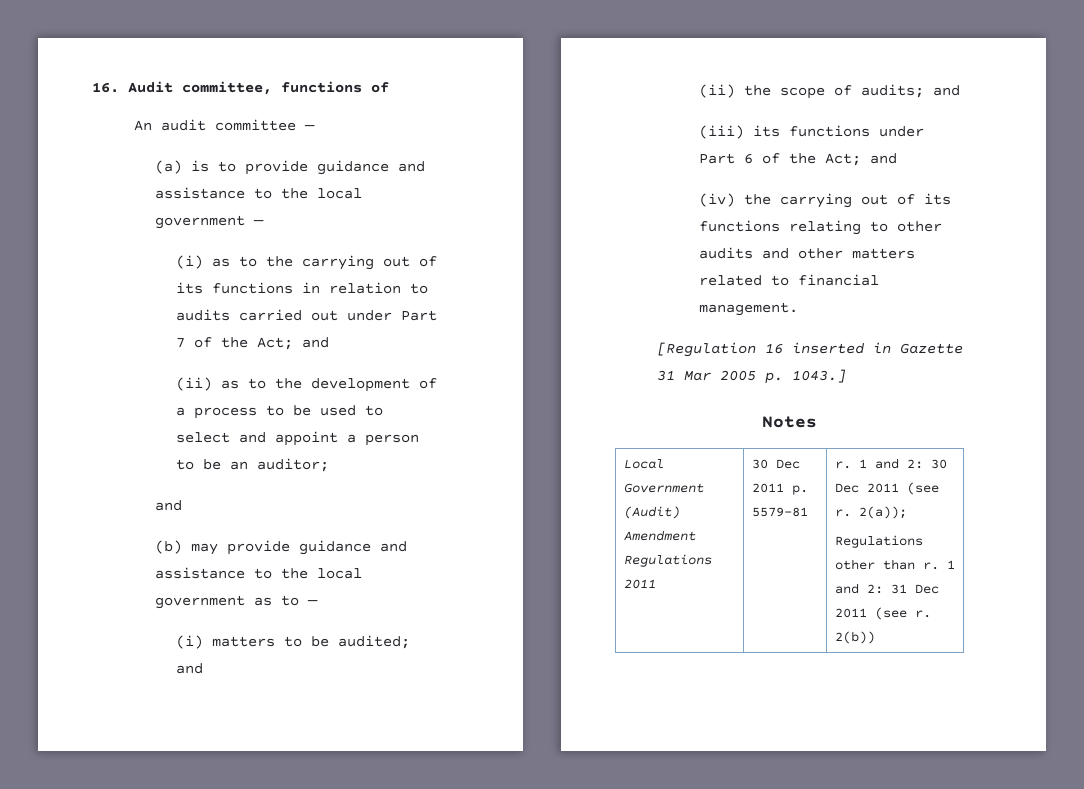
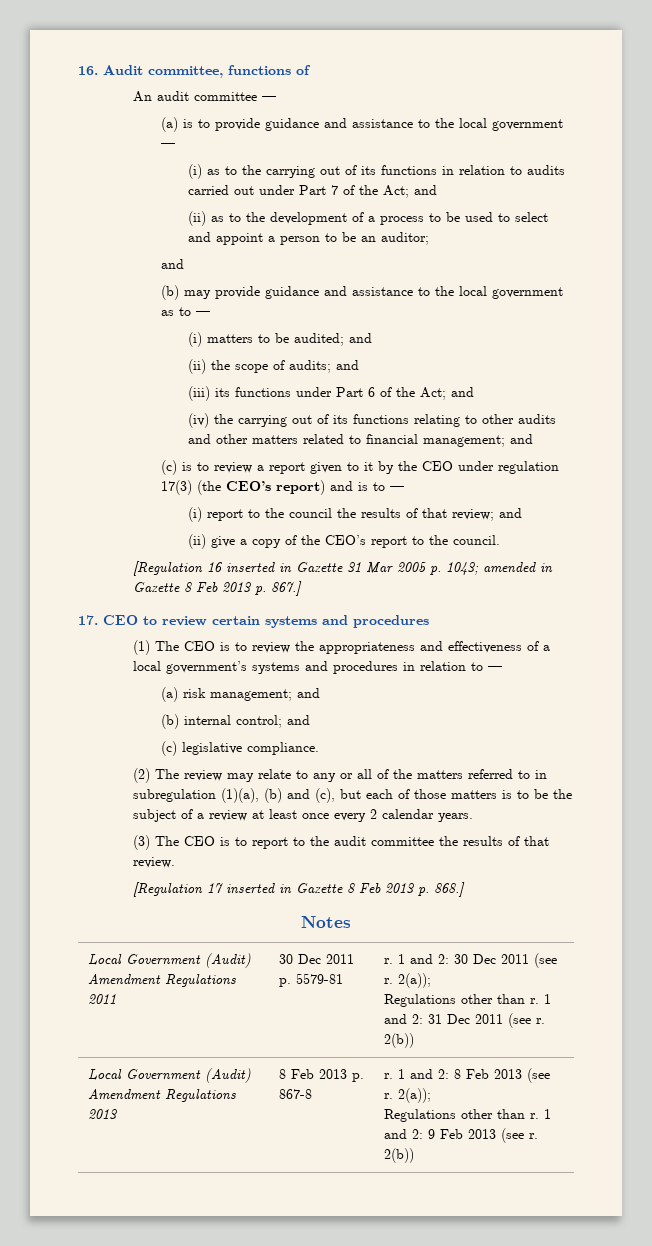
[699,302,799,316] management. -> [423,434,534,447] [160,460,559,475] [160,480,404,495] [188,507,523,522] [188,534,501,549] management; and // (c) is to review a report given to it by the CEO under regulation 17(3) (the CEO’s report) and is to — // (i) report to the council the results of that review; and // (ii) give a copy of the CEO’s report to the council.
[792,369,847,383] 1043.] -> [446,562,554,575] [133,581,303,596] [78,615,429,628] [133,640,551,655] [133,661,503,674] [160,687,320,702] [160,714,310,729] [160,741,319,756] [133,768,548,783] [133,788,573,803] [133,809,474,822] [133,835,550,850] [133,857,176,868] [133,882,466,897] 1043; amended in Gazette 8 Feb 2013 p. 867.] // 17. CEO to review certain systems and procedures // (1) The CEO is to review the appropriateness and effectiveness of a local government’s systems and procedures in relation to — // (a) risk management; and // (b) internal control; and // (c) legislative compliance. // (2) The review may relate to any or all of the matters referred to in subregulation (1)(a), (b) and (c), but each of those matters is to be the subject of a review at least once every 2 calendar years. // (3) The CEO is to report to the audit committee the results of that review. // [Regulation 17 inserted in Gazette 8 Feb 2013 p. 868.]
(875, 637) none -> [88,1068,252,1083] [88,1089,237,1102] [88,1109,118,1119] [279,1069,365,1082] [279,1089,313,1099] [384,1068,551,1083] [384,1088,432,1103] [384,1109,552,1122] [384,1128,539,1143] [384,1148,415,1163] // Local Government (Audit) Amendment Regulations 2013 | 8 Feb 2013 p. 867-8 | r. 1 and 2: 8 Feb 2013 (see r. 2(a)); // Regulations other than r. 1 and 2: 9 Feb 2013 (see r. 2(b))

